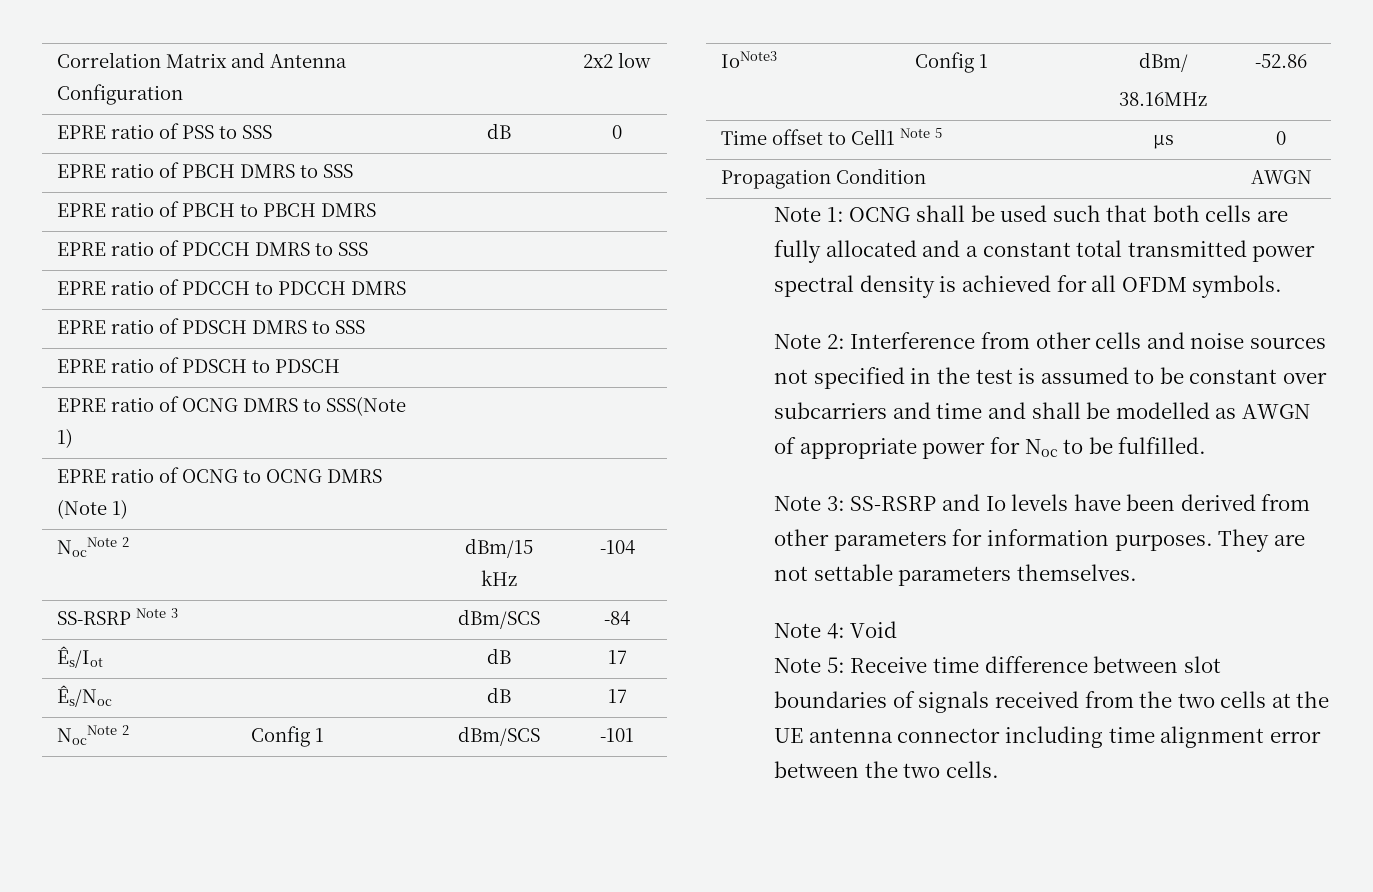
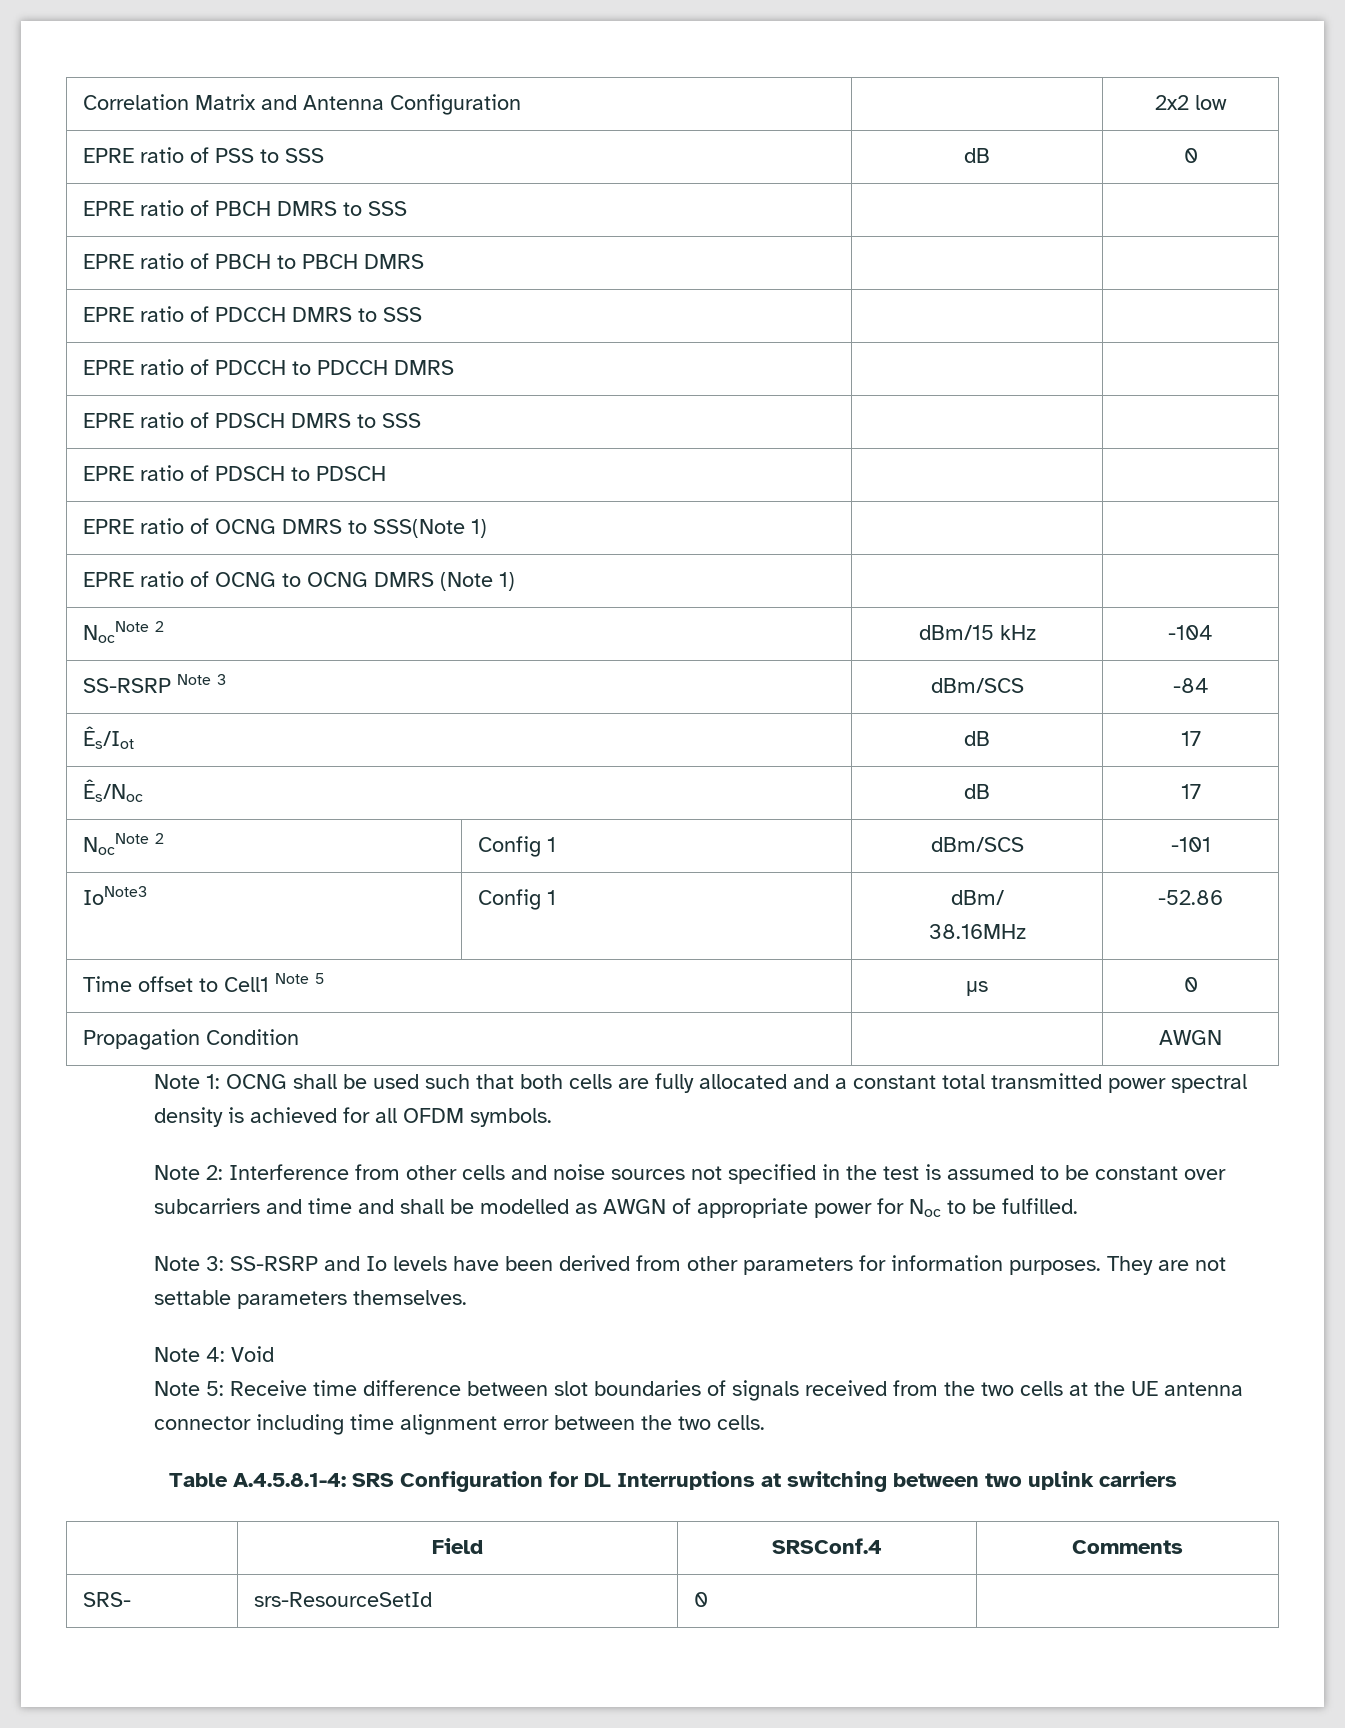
(999, 769) none -> [168,1471,1177,1492] [432,1538,483,1554] [772,1538,882,1554] [1072,1540,1183,1554] [82,1592,131,1607] [253,1592,432,1607] [693,1592,708,1607] // Table A.4.5.8.1-4: SRS Configuration for DL Interruptions at switching between two uplink carriers // | Field | SRSConf.4 | Comments // SRS- | srs-ResourceSetId | 0 |

